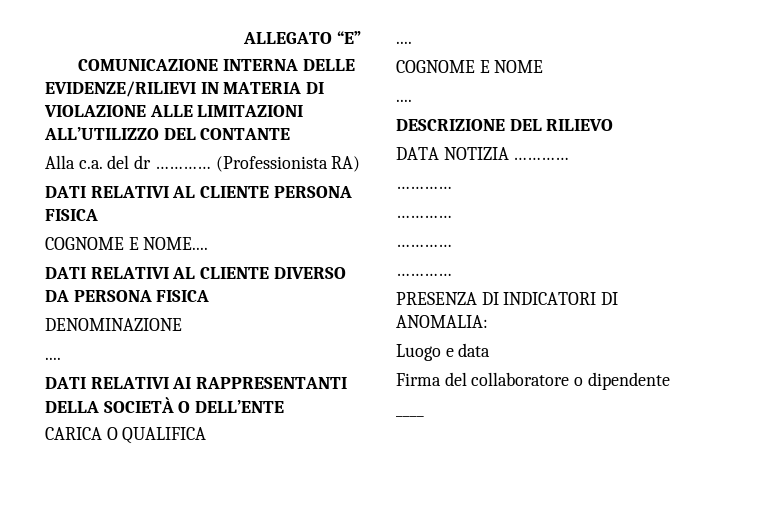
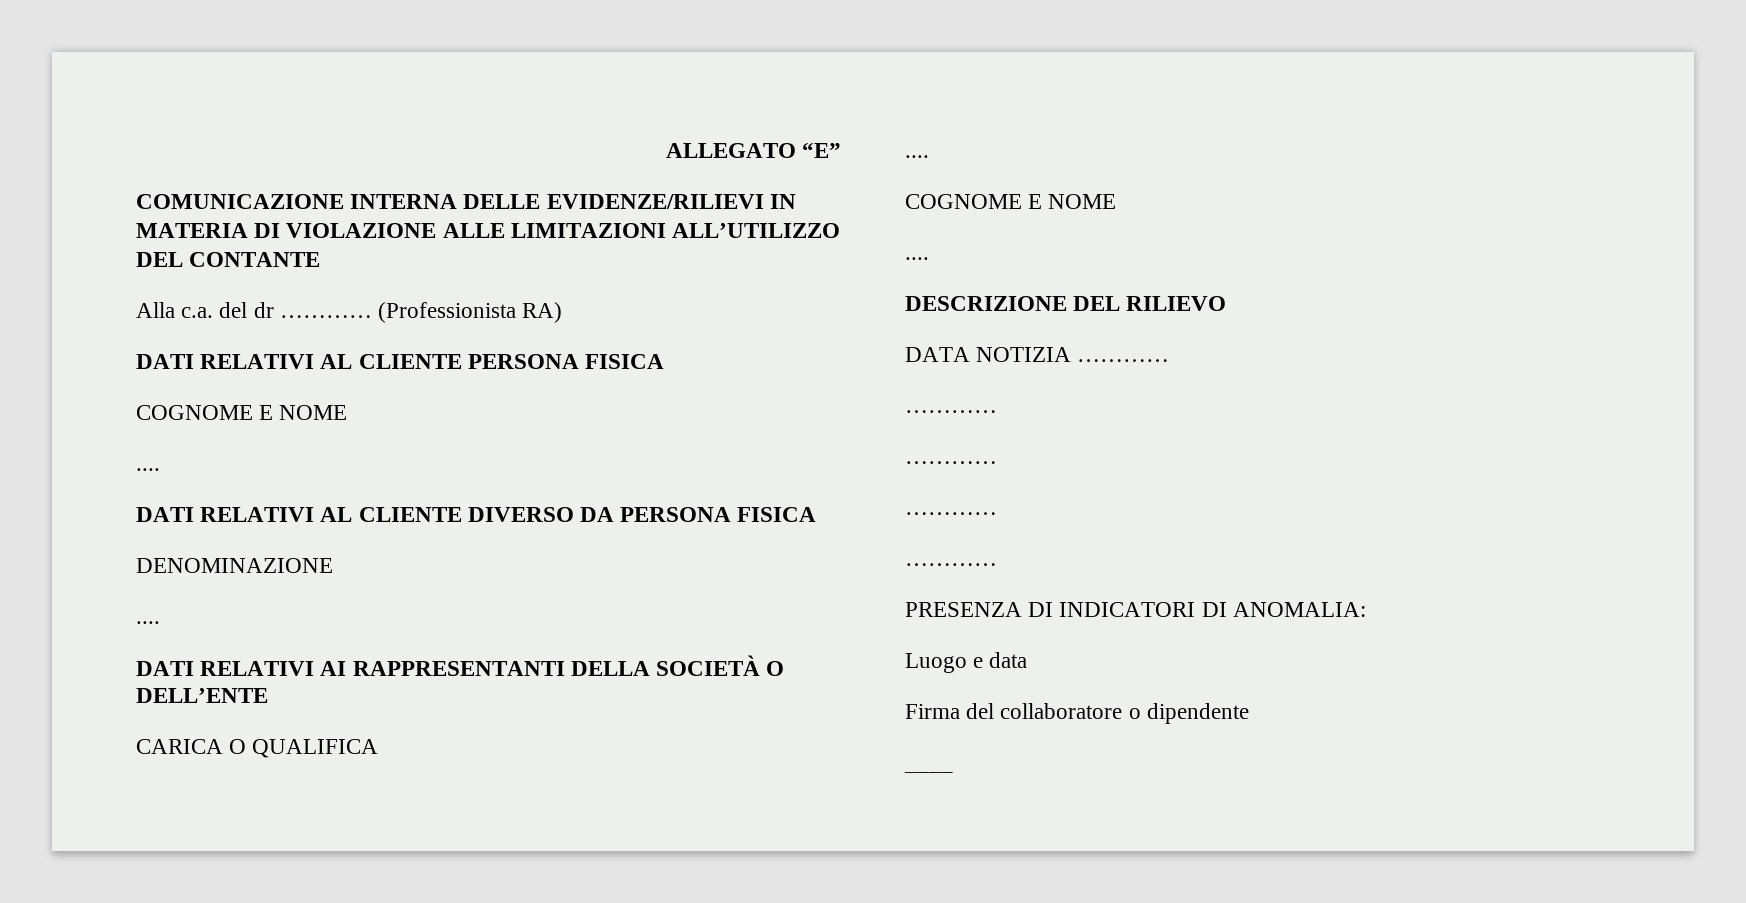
[143,237,209,250] NOME.... -> [279,405,348,420] [136,468,160,471] NOME // ....

